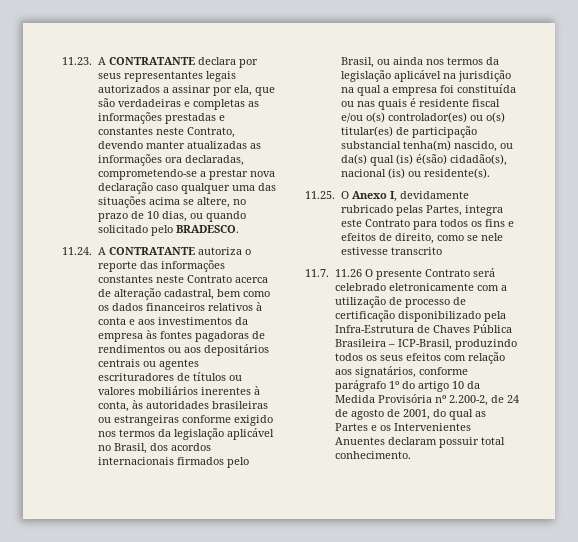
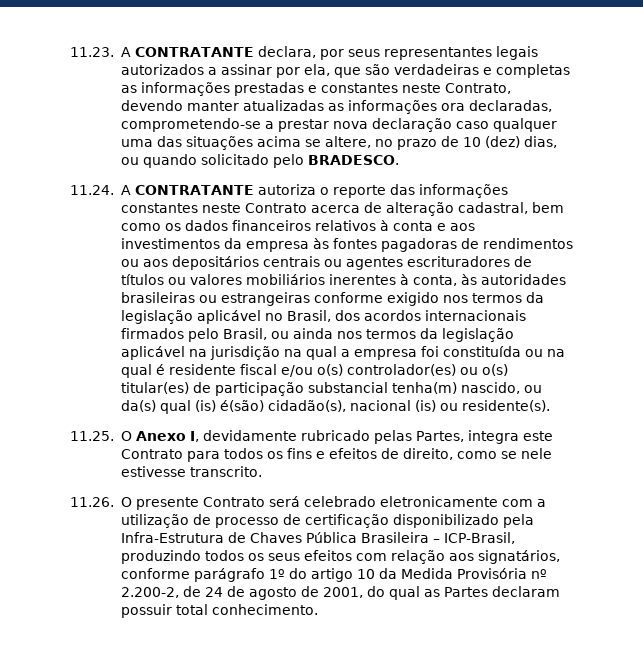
[197,57,236,65] declara -> [257,46,316,58] declara,
(159, 215) none -> [484,136,520,148] (dez)
[356,99,407,110] nas quais -> [546,349,565,357] [120,364,152,378] na qual
[390,247,442,255] [305,269,362,277] transcrito // 11.7. 11.26 -> [189,466,262,477] [70,497,114,507] transcrito. // 11.26.
[370,423,471,431] [334,437,385,445] e os Intervenientes Anuentes -> (488, 592) none

